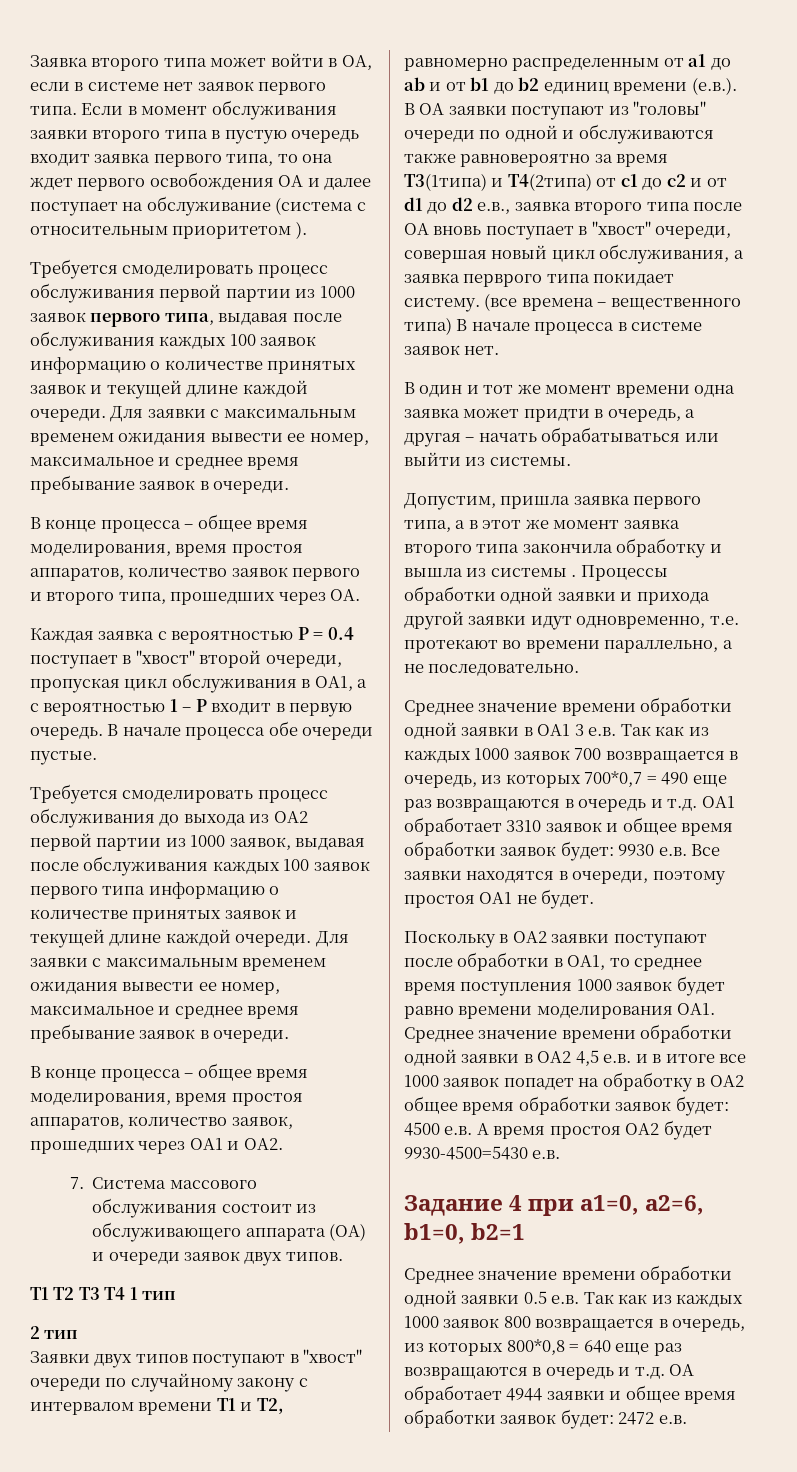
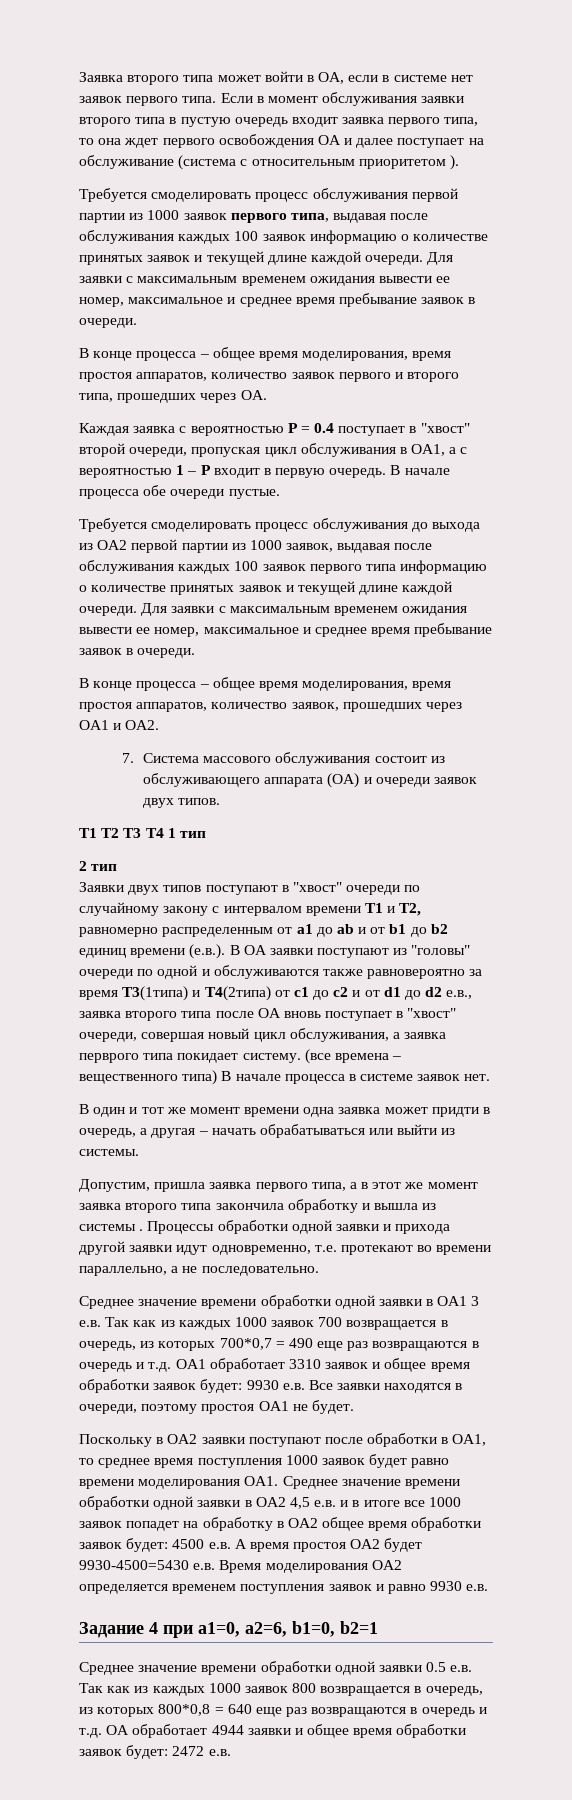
(561, 1154) none -> [219,1560,402,1573] [79,1581,489,1594] Время моделирования ОА2 определяется временем поступления заявок и равно 9930 е.в.

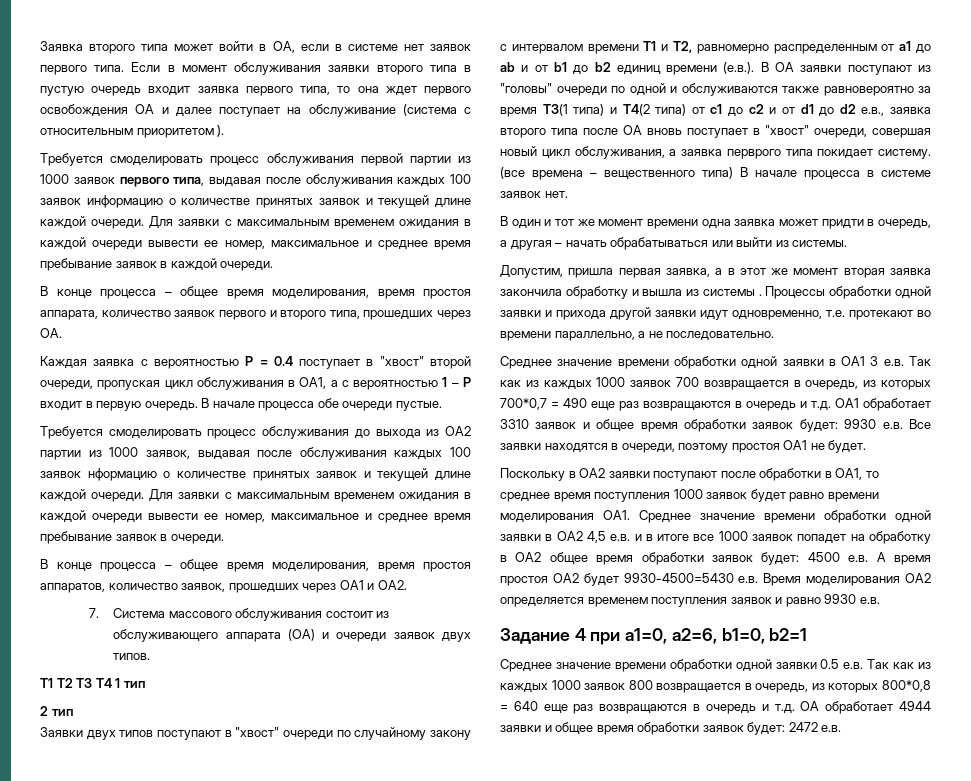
(375, 281) none -> [464,219,471,226] [40,237,143,250] в каждой очереди
(476, 300) none -> [170,258,217,271] каждой
[136,372,208,382] аппаратов, -> [40,310,98,320] аппарата,
[131,539,178,553] первой -> (472, 431) none
[309,560,488,574] первого типа информацию -> [87,468,157,481] нформацию
(468, 611) none -> [464,492,471,499] [40,510,143,523] в каждой очереди
[122,986,271,1001] Т3(1типа) и Т4(2типа) -> [542,104,687,116] Т3(1 типа) и Т4(2 типа)
[209,1182,346,1192] заявка первого типа, -> [618,268,710,278] первая заявка,
[79,1203,212,1213] заявка второго типа -> [843,268,932,278] вторая заявка

